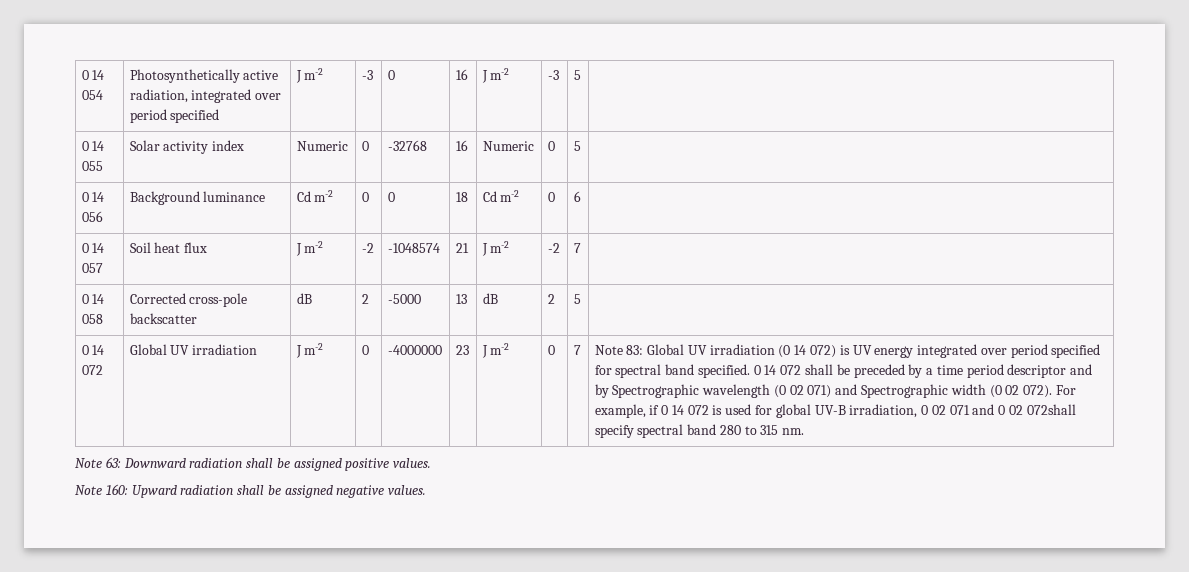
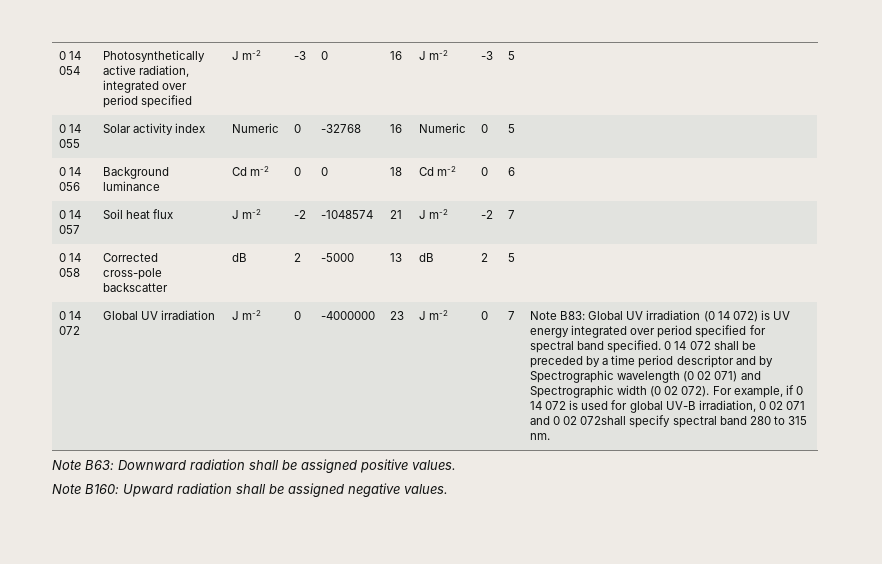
[626,345,644,355] 83: -> [560,311,586,320] B83:
[105,457,121,468] 63: -> [85,460,114,470] B63:
[105,484,128,495] 160: -> [85,484,119,494] B160:

